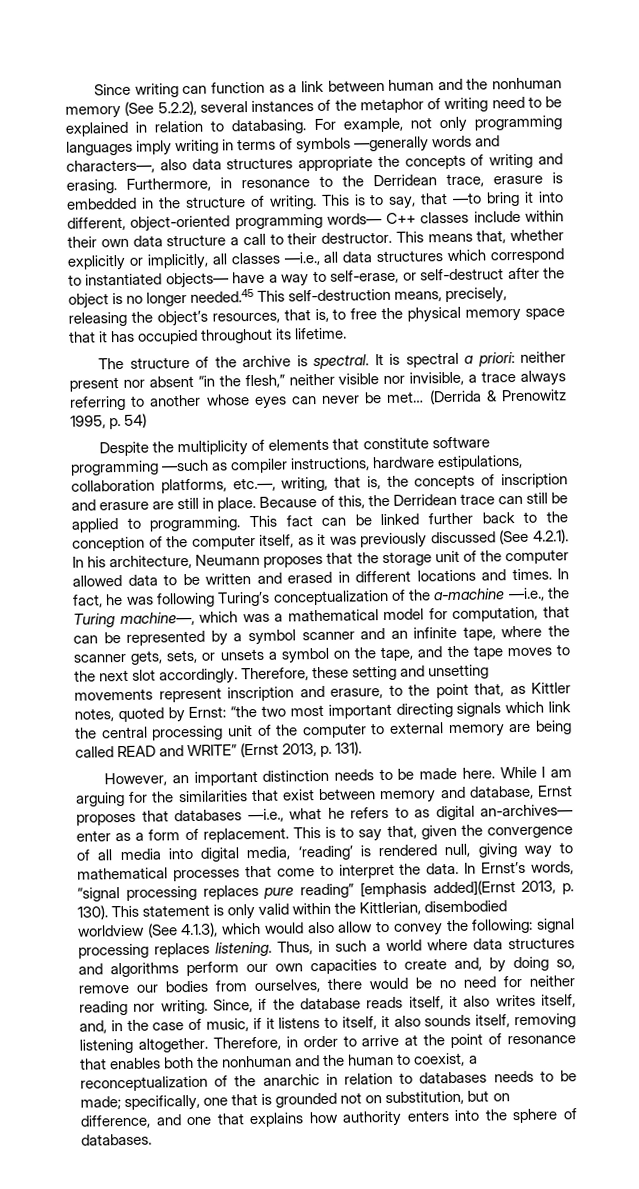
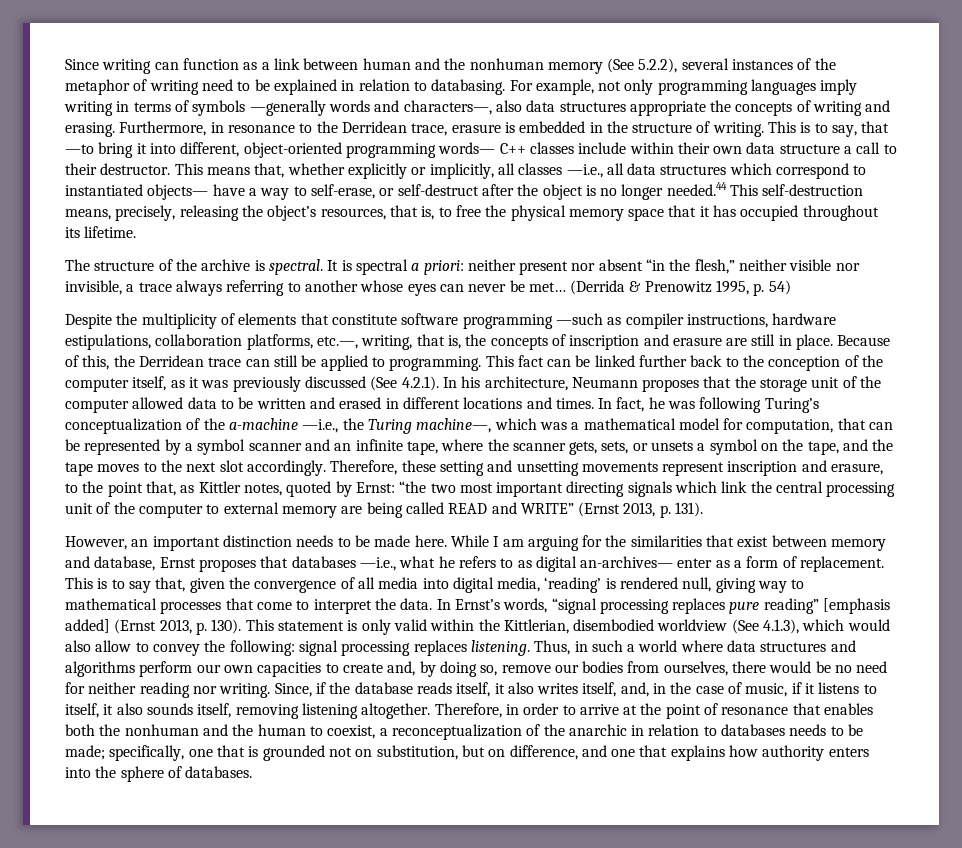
[190,288,255,303] needed.45 -> [666,182,727,196] needed.44
[432,880,516,897] added](Ernst -> [65,619,157,634] added] (Ernst

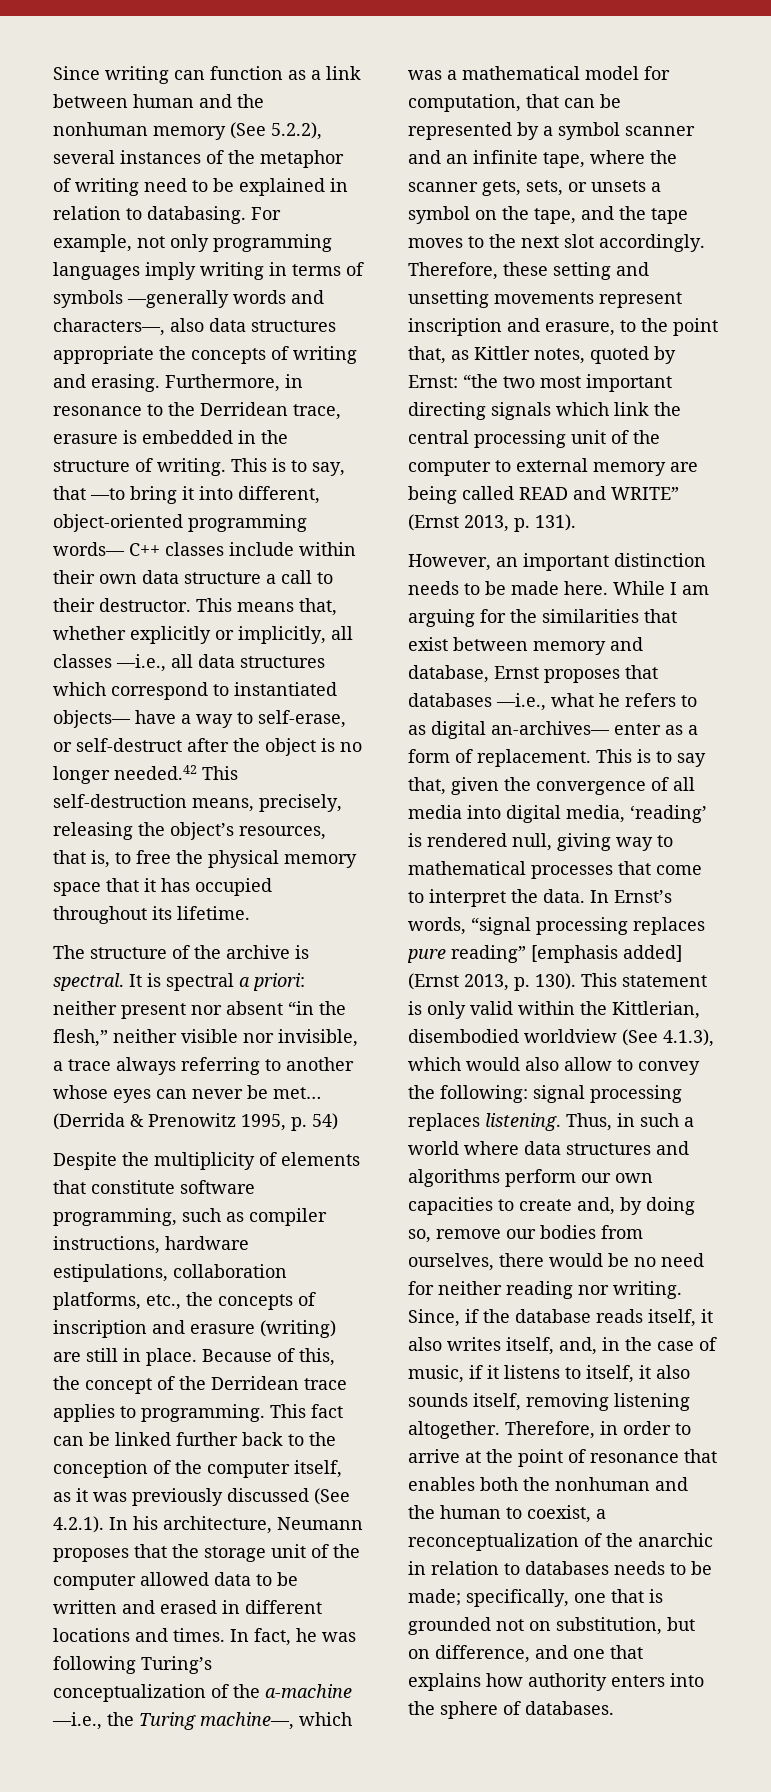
[666,182,727,196] needed.44 -> [114,765,197,780] needed.42
[462,313,603,329] programming —such -> [53,1208,221,1226] programming, such
[316,334,461,350] etc.—, writing, that is, -> [146,1294,181,1310] etc.,
(722, 341) none -> [260,1320,336,1338] (writing)
[138,355,368,371] Derridean trace can still be applied -> [85,1376,347,1394] [53,1404,115,1422] concept of the Derridean trace applies

